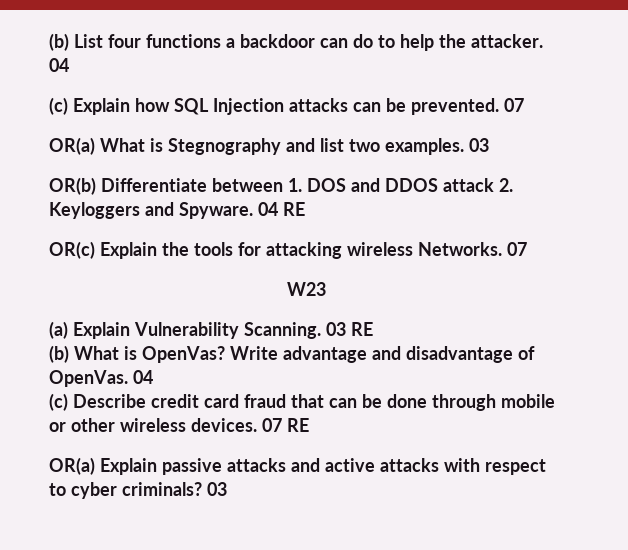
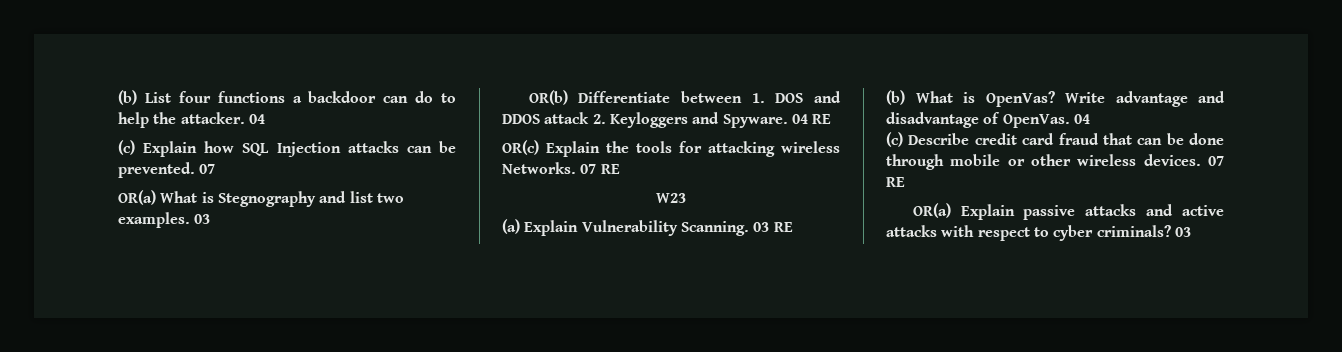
(527, 249) none -> [600,164,620,174] RE

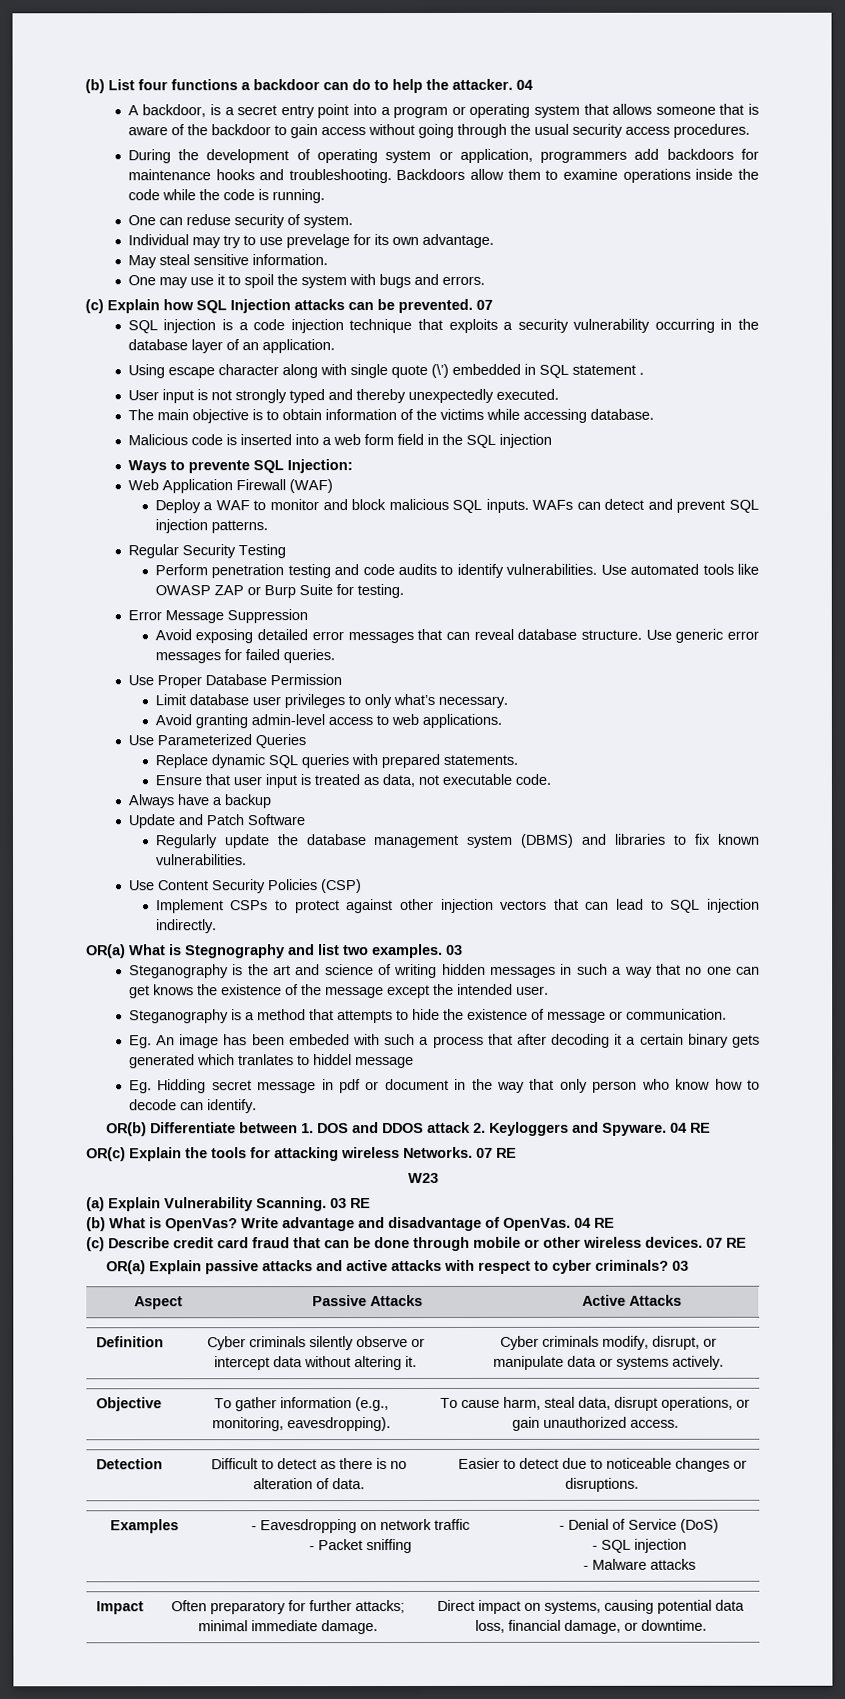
(265, 119) none -> [127,103,760,119] [127,123,750,139] [127,148,760,164] [127,168,759,184] [127,189,325,204] [127,214,353,229] [127,233,494,249] [127,254,328,269] [127,273,485,289] // A backdoor, is a secret entry point into a program or operating system that allows someone that is aware of the backdoor to gain access without going through the usual security access procedures. // During the development of operating system or application, programmers add backdoors for maintenance hooks and troubleshooting. Backdoors allow them to examine operations inside the code while the code is running. // One can reduse security of system. // Individual may try to use prevelage for its own advantage. // May steal sensitive information. // One may use it to spoil the system with bugs and errors.
(216, 169) none -> [127,318,759,334] [127,339,335,354] [127,363,644,379] [127,388,559,404] [127,408,654,424] [127,433,552,448] [127,459,353,474] [127,479,333,494] [154,498,759,514] [154,519,268,534] [127,544,286,559] [154,563,759,579] [154,584,404,599] [127,609,308,624] [154,628,759,644] [154,649,335,664] [127,674,342,689] [154,693,508,709] [154,713,502,729] [127,734,306,749] [154,753,518,769] [154,773,551,789] [127,794,271,809] [127,814,305,829] [154,833,760,849] [155,854,247,866] [128,879,362,894] [155,898,760,914] [155,919,217,934] // SQL injection is a code injection technique that exploits a security vulnerability occurring in the database layer of an application. // Using escape character along with single quote (\’) embedded in SQL statement . // User input is not strongly typed and thereby unexpectedly executed. // The main objective is to obtain information of the victims while accessing database. // Malicious code is inserted into a web form field in the SQL injection // Ways to prevente SQL Injection: // Web Application Firewall (WAF) // Deploy a WAF to monitor and block malicious SQL inputs. WAFs can detect and prevent SQL injection patterns. // Regular Security Testing // Perform penetration testing and code audits to identify vulnerabilities. Use automated tools like OWASP ZAP or Burp Suite for testing. // Error Message Suppression // Avoid exposing detailed error messages that can reveal database structure. Use generic error messages for failed queries. // Use Proper Database Permission // Limit database user privileges to only what’s necessary. // Avoid granting admin-level access to web applications. // Use Parameterized Queries // Replace dynamic SQL queries with prepared statements. // Ensure that user input is treated as data, not executable code. // Always have a backup // Update and Patch Software // Regularly update the database management system (DBMS) and libraries to fix known vulnerabilities. // Use Content Security Policies (CSP) // Implement CSPs to protect against other injection vectors that can lead to SQL injection indirectly.
(211, 219) none -> [128,963,760,979] [128,983,549,999] [128,1008,727,1024] [128,1033,760,1049] [128,1054,414,1069] [128,1078,761,1094] [128,1099,257,1114] // Steganography is the art and science of writing hidden messages in such a way that no one can get knows the existence of the message except the intended user. // Steganography is a method that attempts to hide the existence of message or communication. // Eg. An image has been embeded with such a process that after decoding it a certain binary gets generated which tranlates to hiddel message // Eg. Hidding secret message in pdf or document in the way that only person who know how to decode can identify.
(1090, 119) none -> [594,1217,615,1228] RE
(1191, 232) none -> [133,1296,183,1310] [311,1295,423,1307] [582,1294,682,1306] [96,1336,164,1348] [206,1336,425,1351] [214,1356,418,1371] [500,1335,717,1350] [493,1355,724,1370] [96,1397,162,1412] [213,1397,389,1412] [211,1417,391,1432] [440,1396,750,1411] [511,1416,679,1431] [96,1458,163,1470] [210,1458,407,1470] [252,1478,365,1490] [457,1457,747,1472] [565,1477,639,1492] [109,1519,179,1534] [250,1518,470,1534] [308,1539,412,1554] [559,1518,719,1533] [591,1538,687,1553] [582,1558,696,1570] [96,1601,144,1615] [170,1600,405,1615] [197,1620,378,1635] [437,1599,745,1614] [474,1619,707,1634] // Aspect | Passive Attacks | Active Attacks // Definition | Cyber criminals silently observe or intercept data without altering it. | Cyber criminals modify, disrupt, or manipulate data or systems actively. // Objective | To gather information (e.g., monitoring, eavesdropping). | To cause harm, steal data, disrupt operations, or gain unauthorized access. // Detection | Difficult to detect as there is no alteration of data. | Easier to detect due to noticeable changes or disruptions. // Examples | - Eavesdropping on network traffic // - Packet sniffing | - Denial of Service (DoS) // - SQL injection // - Malware attacks // Impact | Often preparatory for further attacks; minimal immediate damage. | Direct impact on systems, causing potential data loss, financial damage, or downtime.

